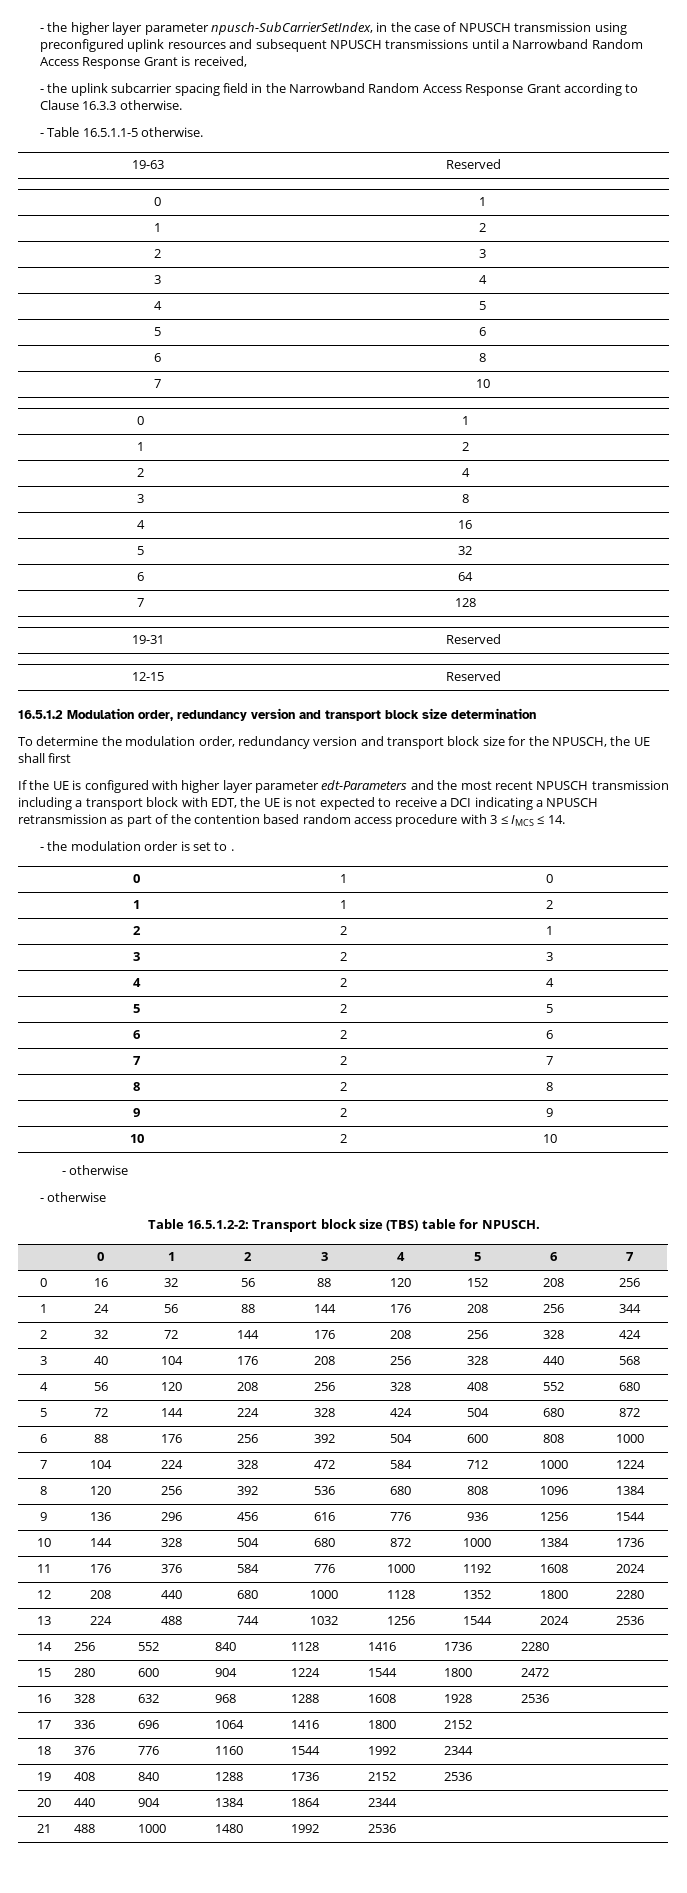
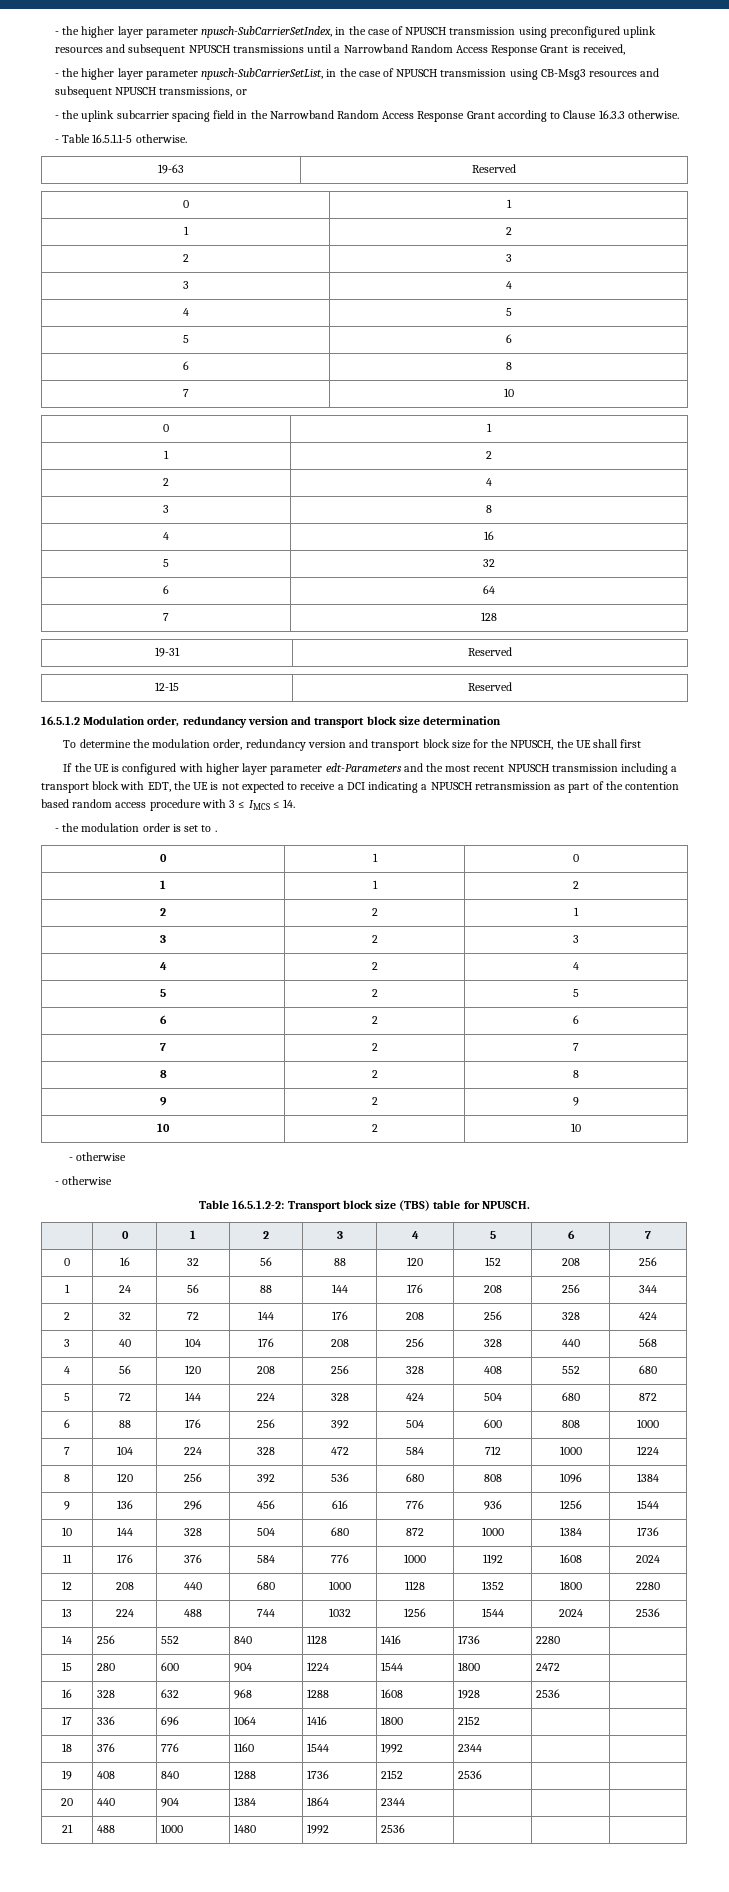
(247, 61) none -> [54,68,660,80] [54,86,247,98] // - the higher layer parameter npusch-SubCarrierSetList, in the case of NPUSCH transmission using CB-Msg3 resources and subsequent NPUSCH transmissions, or

